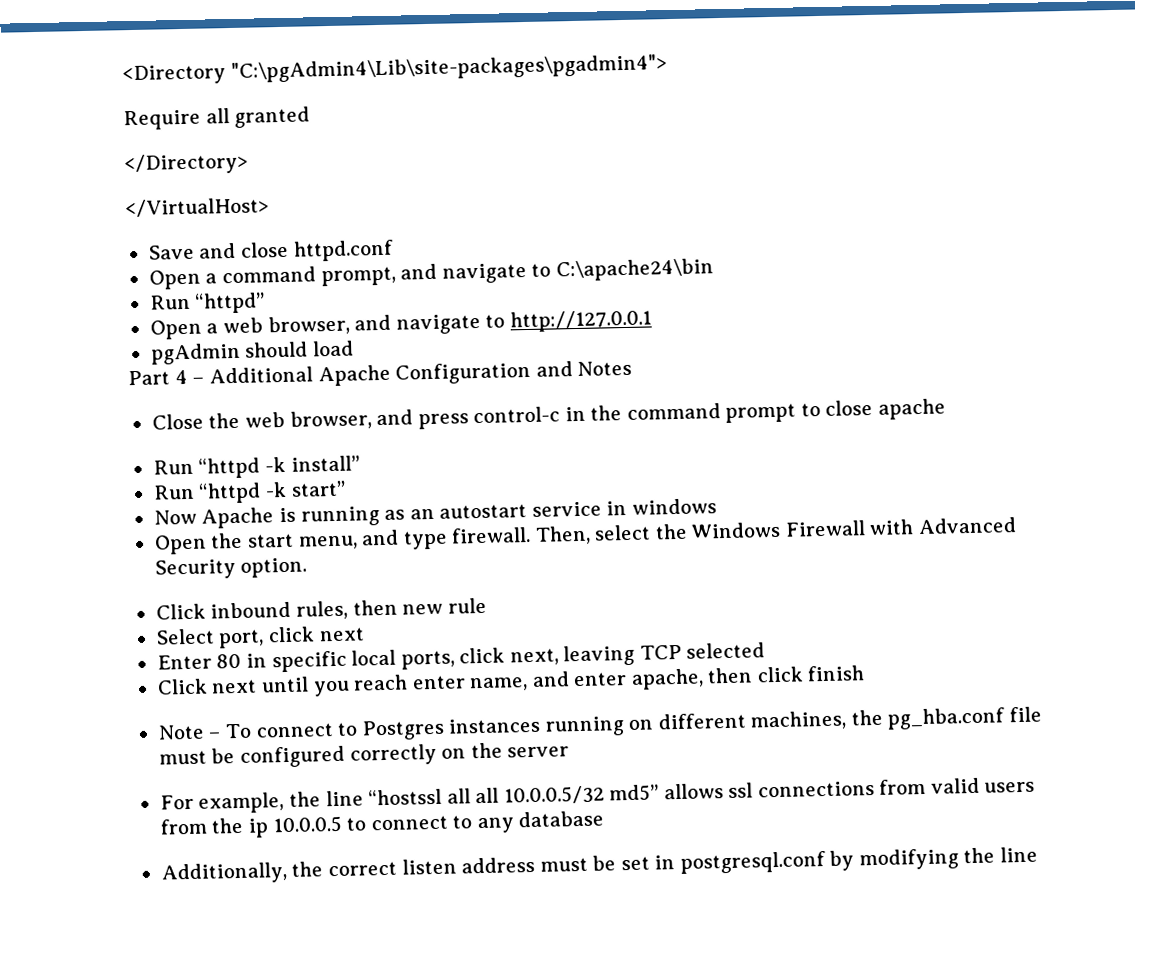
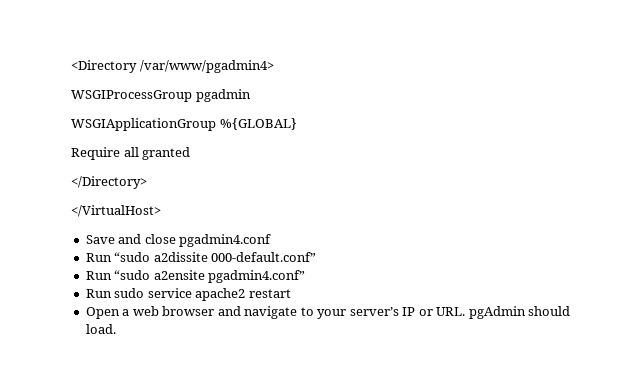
[230,54,667,83] "C:\pgAdmin4\Lib\site-packages\pgadmin4"> -> [139,60,274,73] [71,89,251,102] [71,118,297,131] /var/www/pgadmin4> // WSGIProcessGroup pgadmin // WSGIApplicationGroup %{GLOBAL}
[292,239,394,262] [148,258,714,290] [149,292,266,314] httpd.conf // Open a command prompt, and navigate to C:\apache24\bin // Run “httpd” -> [179,234,272,247] [85,252,317,262] [85,270,306,283] [85,288,291,301] pgadmin4.conf // Run “sudo a2dissite 000-default.conf” // Run “sudo a2ensite pgadmin4.conf” // Run sudo service apache2 restart
[267,309,652,336] [150,340,355,365] [128,360,633,387] [151,398,946,430] [152,455,360,479] [152,480,346,504] [153,498,717,529] [153,517,1017,555] [154,557,308,580] [155,597,487,620] [155,626,365,649] [156,642,766,673] [156,665,866,697] [157,706,1042,741] [158,742,570,768] [159,777,1036,814] [159,810,605,838] [160,846,1038,885] browser, and navigate to http://127.0.0.1 // pgAdmin should load // Part 4 – Additional Apache Configuration and Notes // Close the web browser, and press control-c in the command prompt to close apache // Run “httpd -k install” // Run “httpd -k start” // Now Apache is running as an autostart service in windows // Open the start menu, and type firewall. Then, select the Windows Firewall with Advanced Security option. // Click inbound rules, then new rule // Select port, click next // Enter 80 in specific local ports, click next, leaving TCP selected // Click next until you reach enter name, and enter apache, then click finish // Note – To connect to Postgres instances running on different machines, the pg_hba.conf file must be configured correctly on the server // For example, the line “hostssl all all 10.0.0.5/32 md5” allows ssl connections from valid users from the ip 10.0.0.5 to connect to any database // Additionally, the correct listen address must be set in postgresql.conf by modifying the line -> [162,306,571,319] [85,324,116,334] browser and navigate to your server’s IP or URL. pgAdmin should load.

